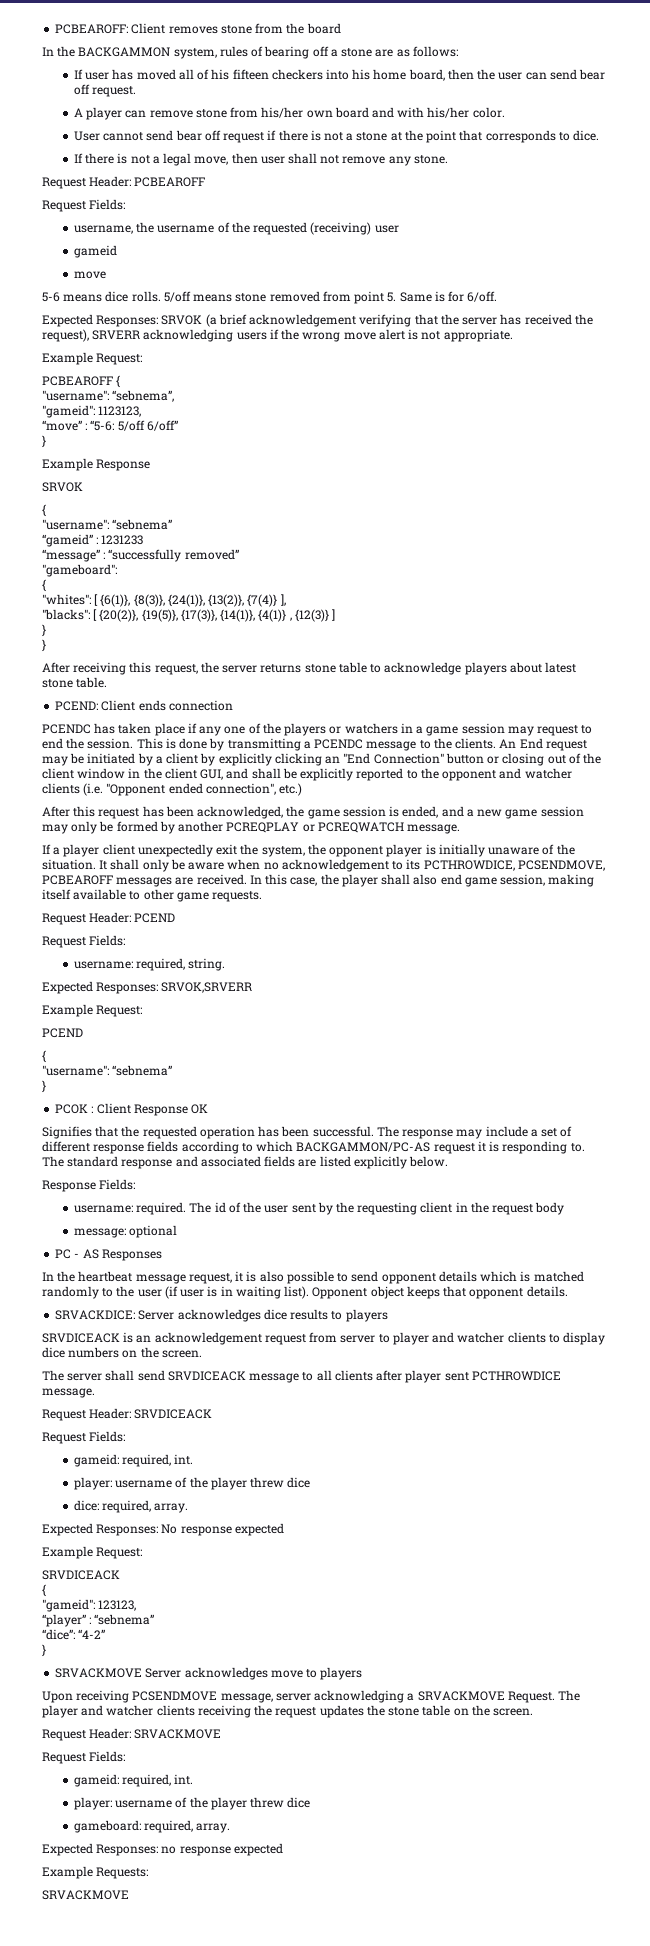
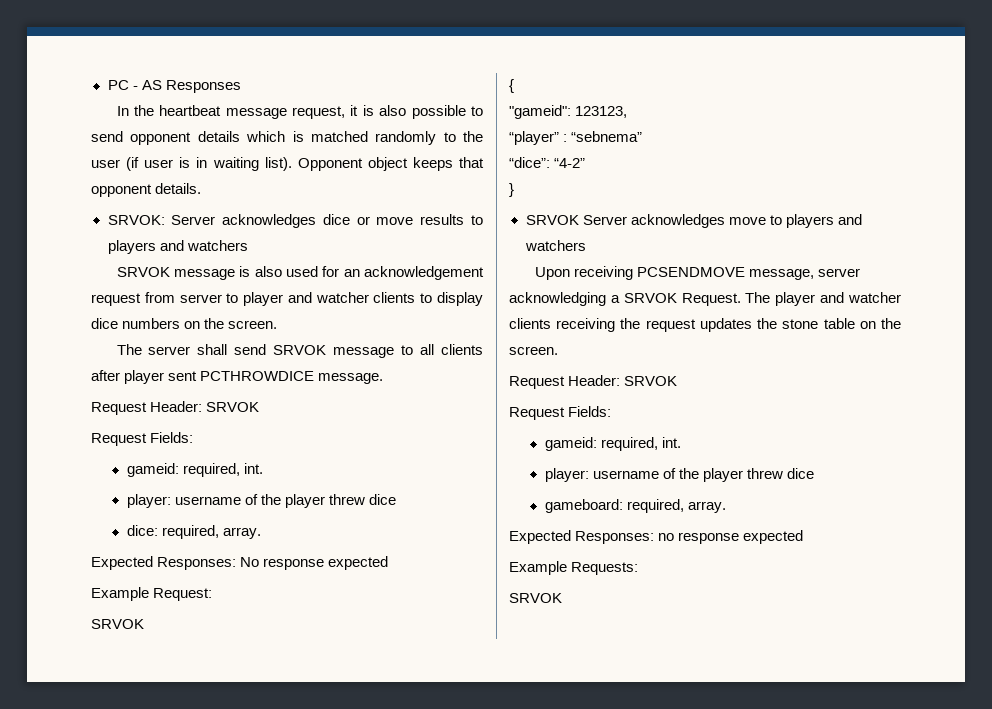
[55,23,341,34] [42,46,458,59] [73,69,606,81] [73,84,137,97] [73,107,505,120] [73,130,600,143] [73,153,448,166] [42,176,206,189] [42,199,126,212] [73,222,399,235] [73,245,117,258] [73,271,106,279] [42,291,498,304] [42,314,593,327] [42,329,513,342] [42,352,143,365] [42,375,121,388] [42,390,175,402] [42,405,142,418] [42,420,178,431] [42,435,46,448] [42,458,151,471] [42,482,83,492] [42,504,46,517] [42,519,173,530] [42,534,144,547] [42,549,239,562] [42,564,117,577] [42,579,46,592] [42,594,286,607] [42,609,336,622] [42,624,46,637] [42,639,46,652] [42,662,577,675] [42,677,108,688] [55,700,233,711] [42,723,593,736] [42,738,587,751] [42,753,602,766] [42,768,572,781] [42,783,303,796] [42,806,584,819] [42,821,461,834] [42,844,575,857] [42,859,605,872] [42,874,595,887] [42,889,263,902] [42,912,176,925] [42,935,126,948] [73,958,226,971] [42,981,253,994] [42,1004,143,1017] [42,1028,83,1038] [42,1050,46,1063] [42,1065,173,1076] [42,1080,46,1093] [55,1103,209,1116] [42,1126,573,1139] [42,1141,585,1154] [42,1156,449,1169] [42,1179,136,1192] [73,1202,565,1215] [73,1225,178,1238] PCBEAROFF: Client removes stone from the board // In the BACKGAMMON system, rules of bearing off a stone are as follows: // If user has moved all of his fifteen checkers into his home board, then the user can send bear off request. // A player can remove stone from his/her own board and with his/her color. // User cannot send bear off request if there is not a stone at the point that corresponds to dice. // If there is not a legal move, then user shall not remove any stone. // Request Header: PCBEAROFF // Request Fields: // username, the username of the requested (receiving) user // gameid // move // 5-6 means dice rolls. 5/off means stone removed from point 5. Same is for 6/off. // Expected Responses: SRVOK (a brief acknowledgement verifying that the server has received the request), SRVERR acknowledging users if the wrong move alert is not appropriate. // Example Request: // PCBEAROFF { // "username": “sebnema”, // "gameid": 1123123, // “move” : “5-6: 5/off 6/off” // } // Example Response // SRVOK // { // "username": “sebnema” // “gameid” : 1231233 // “message” : “successfully removed” // "gameboard": // { // "whites": [ {6(1)}, {8(3)}, {24(1)}, {13(2)}, {7(4)} ], // "blacks": [ {20(2)}, {19(5)}, {17(3)}, {14(1)}, {4(1)} , {12(3)} ] // } // } // After receiving this request, the server returns stone table to acknowledge players about latest stone table. // PCEND: Client ends connection // PCENDC has taken place if any one of the players or watchers in a game session may request to end the session. This is done by transmitting a PCENDC message to the clients. An End request may be initiated by a client by explicitly clicking an "End Connection" button or closing out of the client window in the client GUI, and shall be explicitly reported to the opponent and watcher clients (i.e. "Opponent ended connection", etc.) // After this request has been acknowledged, the game session is ended, and a new game session may only be formed by another PCREQPLAY or PCREQWATCH message. // If a player client unexpectedly exit the system, the opponent player is initially unaware of the situation. It shall only be aware when no acknowledgement to its PCTHROWDICE, PCSENDMOVE, PCBEAROFF messages are received. In this case, the player shall also end game session, making itself available to other game requests. // Request Header: PCEND // Request Fields: // username: required, string. // Expected Responses: SRVOK,SRVERR // Example Request: // PCEND // { // "username": “sebnema” // } // PCOK : Client Response OK // Signifies that the requested operation has been successful. The response may include a set of different response fields according to which BACKGAMMON/PC-AS request it is responding to. The standard response and associated fields are listed explicitly below. // Response Fields: // username: required. The id of the user sent by the requesting client in the request body // message: optional // -> (107, 85) none
[55,1310,136,1320] SRVACKDICE: -> [107,215,165,225] SRVOK:
(287, 1314) none -> [356,216,414,225] or move
[42,1332,134,1343] // SRVDICEACK is -> [159,240,248,251] [116,266,340,280] and watchers // SRVOK message is also used for
[167,1371,246,1381] SRVDICEACK -> [273,345,327,355] SRVOK
[134,1409,213,1419] SRVDICEACK -> [206,402,260,412] SRVOK
[42,1570,120,1580] SRVDICEACK -> [91,619,144,629] SRVOK
[55,1668,143,1678] SRVACKMOVE -> [525,215,579,225] SRVOK
(363, 1673) none -> [837,214,862,225] [524,240,586,251] and watchers
[417,1691,505,1701] SRVACKMOVE -> [623,293,677,303] SRVOK
[134,1729,222,1739] SRVACKMOVE -> [624,376,678,386] SRVOK
[42,1890,129,1900] SRVACKMOVE -> [509,593,562,603] SRVOK

